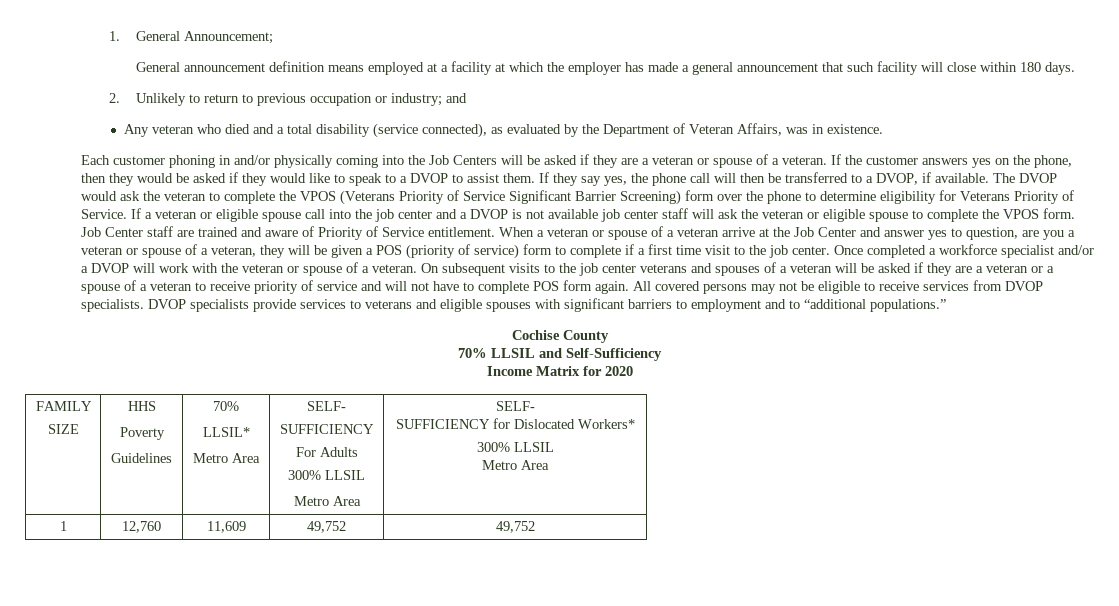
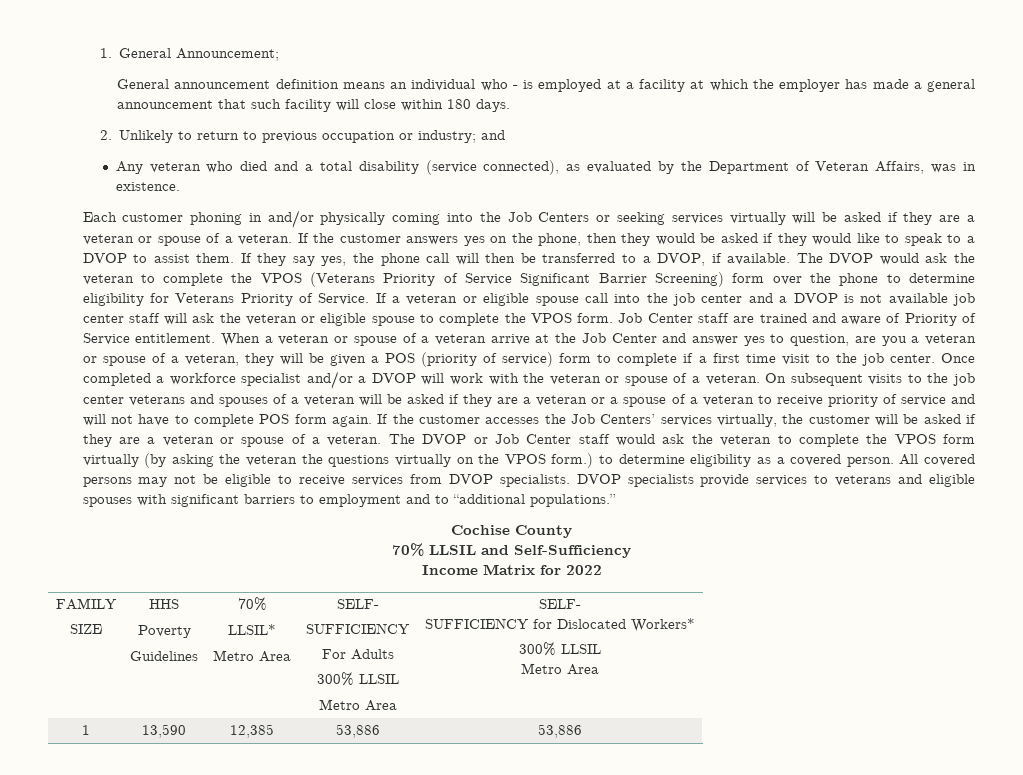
(365, 68) none -> [390,79,534,91] an individual who - is
(497, 160) none -> [596,212,786,225] or seeking services virtually
(629, 287) none -> [377,414,976,427] [82,434,975,447] [82,453,894,468] If the customer accesses the Job Centers’ services virtually, the customer will be asked if they are a veteran or spouse of a veteran. The DVOP or Job Center staff would ask the veteran to complete the VPOS form virtually (by asking the veteran the questions virtually on the VPOS form.) to determine eligibility as a covered person.
[604,366,633,376] 2020 -> [565,565,602,575] 2022
[122,521,161,533] [206,521,246,533] [306,521,346,533] [495,521,535,533] 12,760 | 11,609 | 49,752 | 49,752 -> [142,724,186,738] [230,724,274,738] [335,724,380,738] [537,724,582,738] 13,590 | 12,385 | 53,886 | 53,886

